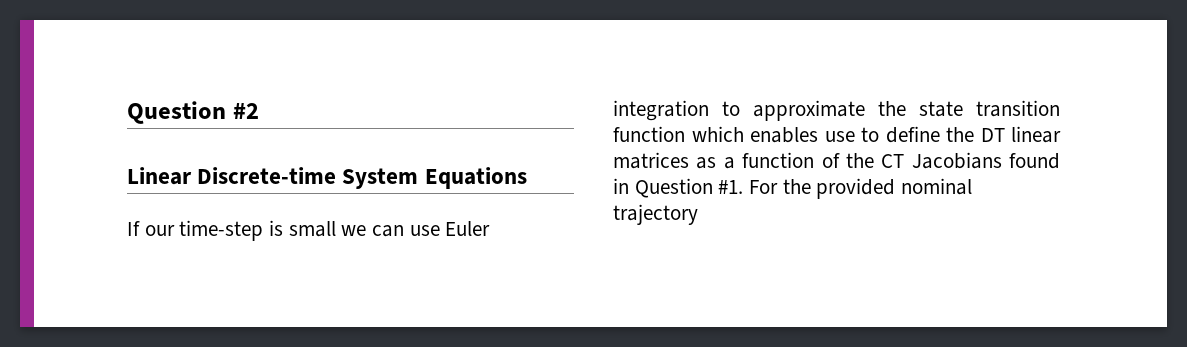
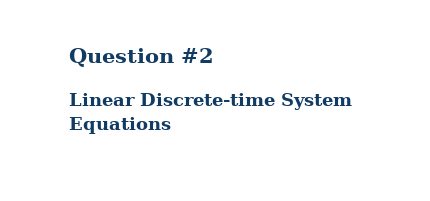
[127,220,491,241] [613,100,1060,121] [613,126,1061,143] [613,152,1060,169] [613,178,973,199] [613,204,698,225] // If our time-step is small we can use Euler integration to approximate the state transition function which enables use to define the DT linear matrices as a function of the CT Jacobians found in Question #1. For the provided nominal trajectory -> (171, 125) none

